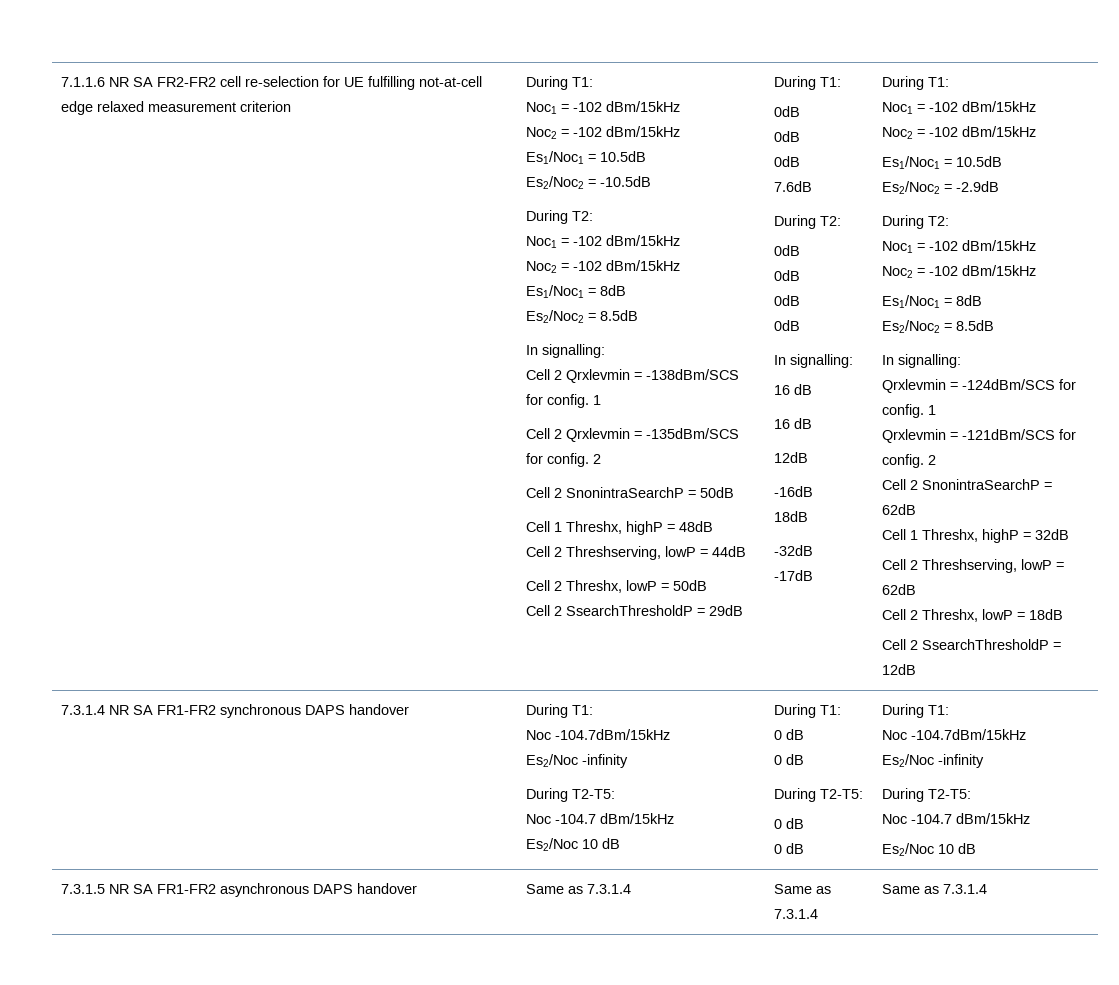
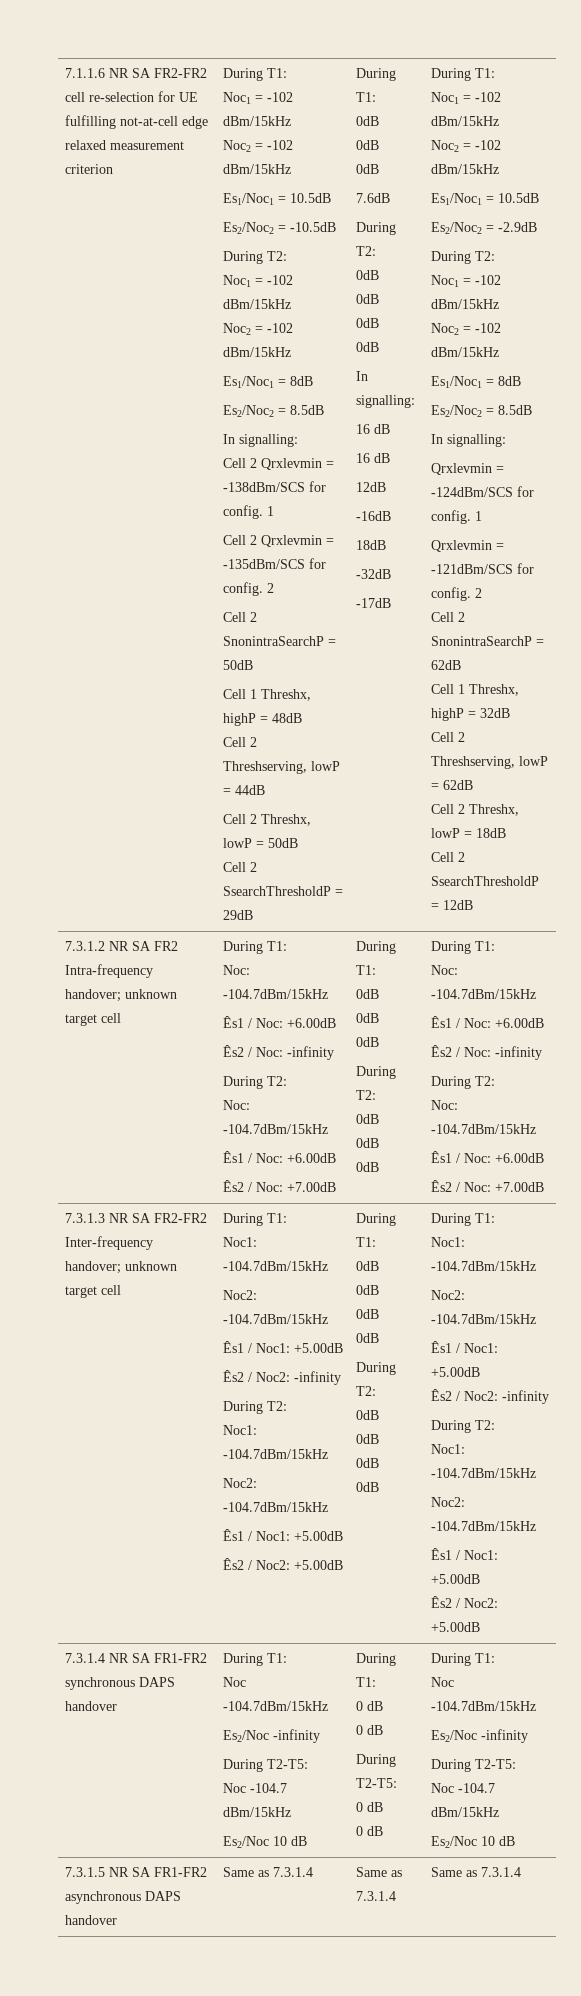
(916, 669) none -> [64,941,178,951] [64,964,153,978] [64,989,177,1002] [64,1013,121,1026] [222,941,287,954] [222,965,250,975] [222,989,328,999] [222,1016,336,1028] [222,1045,334,1060] [222,1076,287,1089] [222,1100,250,1110] [222,1124,328,1134] [222,1151,336,1163] [222,1180,336,1192] [355,941,396,954] [355,965,376,975] [355,989,379,999] [355,1013,379,1023] [355,1037,379,1047] [355,1066,396,1079] [355,1090,376,1100] [355,1114,379,1124] [355,1138,379,1148] [355,1162,379,1172] [430,941,495,954] [430,965,458,975] [430,989,536,999] [430,1016,544,1028] [430,1045,542,1060] [430,1076,495,1089] [430,1100,458,1110] [430,1124,536,1134] [430,1151,544,1163] [430,1180,544,1192] [64,1213,207,1223] [64,1236,153,1250] [64,1261,177,1274] [64,1285,121,1298] [222,1213,287,1226] [222,1237,257,1247] [222,1261,328,1271] [222,1290,257,1300] [222,1314,328,1324] [222,1341,343,1353] [222,1370,341,1385] [222,1401,287,1414] [222,1425,257,1435] [222,1449,328,1459] [222,1478,257,1488] [222,1502,328,1512] [222,1529,343,1541] [222,1558,343,1570] [355,1213,396,1226] [355,1237,376,1247] [355,1261,379,1271] [355,1285,379,1295] [355,1309,379,1319] [355,1333,379,1343] [355,1362,396,1375] [355,1386,376,1396] [355,1410,379,1420] [355,1434,379,1444] [355,1458,379,1468] [355,1482,379,1492] [430,1213,495,1226] [430,1237,465,1247] [430,1261,536,1271] [430,1290,465,1300] [430,1314,536,1324] [430,1341,498,1353] [430,1367,480,1377] [430,1389,549,1404] [430,1420,495,1433] [430,1444,465,1454] [430,1468,536,1478] [430,1497,465,1507] [430,1521,536,1531] [430,1548,498,1560] [430,1574,480,1584] [430,1596,498,1608] [430,1622,480,1632] // 7.3.1.2 NR SA FR2 Intra-frequency handover; unknown target cell | During T1: // Noc: -104.7dBm/15kHz // Ês1 / Noc: +6.00dB // Ês2 / Noc: -infinity // During T2: // Noc: -104.7dBm/15kHz // Ês1 / Noc: +6.00dB // Ês2 / Noc: +7.00dB | During T1: // 0dB // 0dB // 0dB // During T2: // 0dB // 0dB // 0dB | During T1: // Noc: -104.7dBm/15kHz // Ês1 / Noc: +6.00dB // Ês2 / Noc: -infinity // During T2: // Noc: -104.7dBm/15kHz // Ês1 / Noc: +6.00dB // Ês2 / Noc: +7.00dB // 7.3.1.3 NR SA FR2-FR2 Inter-frequency handover; unknown target cell | During T1: // Noc1: -104.7dBm/15kHz // Noc2: -104.7dBm/15kHz // Ês1 / Noc1: +5.00dB // Ês2 / Noc2: -infinity // During T2: // Noc1: -104.7dBm/15kHz // Noc2: -104.7dBm/15kHz // Ês1 / Noc1: +5.00dB // Ês2 / Noc2: +5.00dB | During T1: // 0dB // 0dB // 0dB // 0dB // During T2: // 0dB // 0dB // 0dB // 0dB | During T1: // Noc1: -104.7dBm/15kHz // Noc2: -104.7dBm/15kHz // Ês1 / Noc1: +5.00dB // Ês2 / Noc2: -infinity // During T2: // Noc1: -104.7dBm/15kHz // Noc2: -104.7dBm/15kHz // Ês1 / Noc1: +5.00dB // Ês2 / Noc2: +5.00dB

